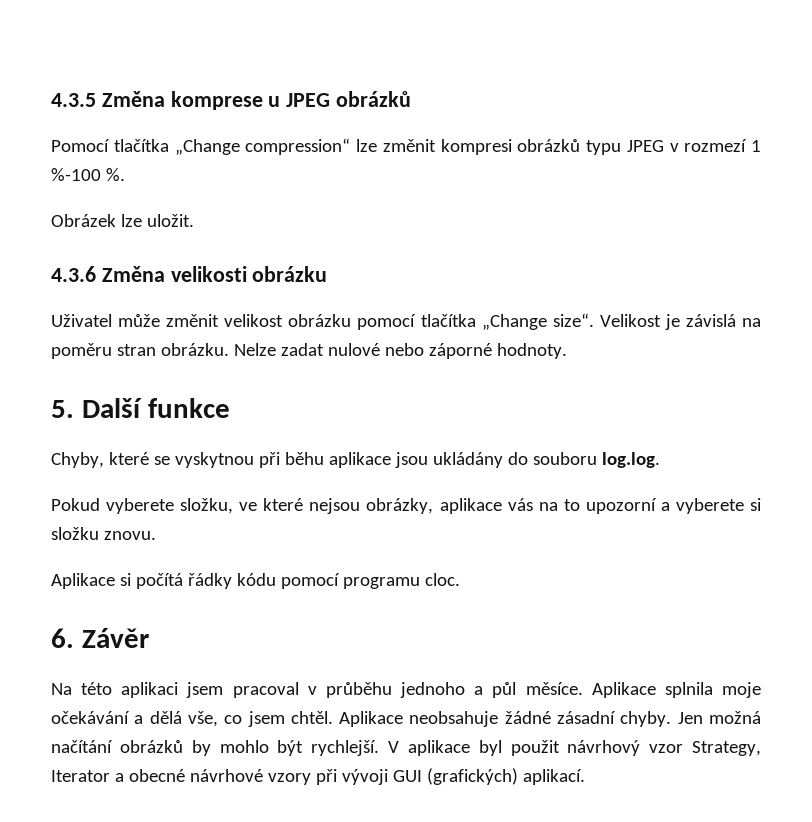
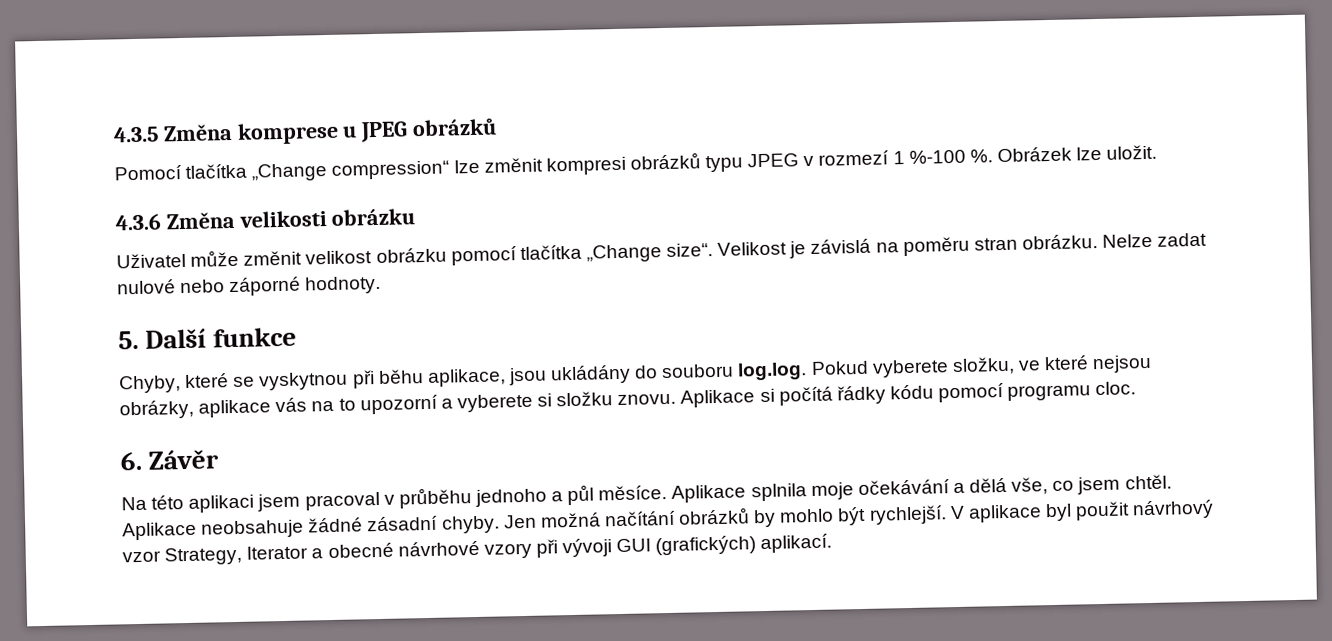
(125, 174) // -> (993, 156) none
[328,452,391,468] aplikace -> [426,368,506,387] aplikace,
(660, 460) // -> (808, 371) none
(156, 535) // -> (677, 399) none

